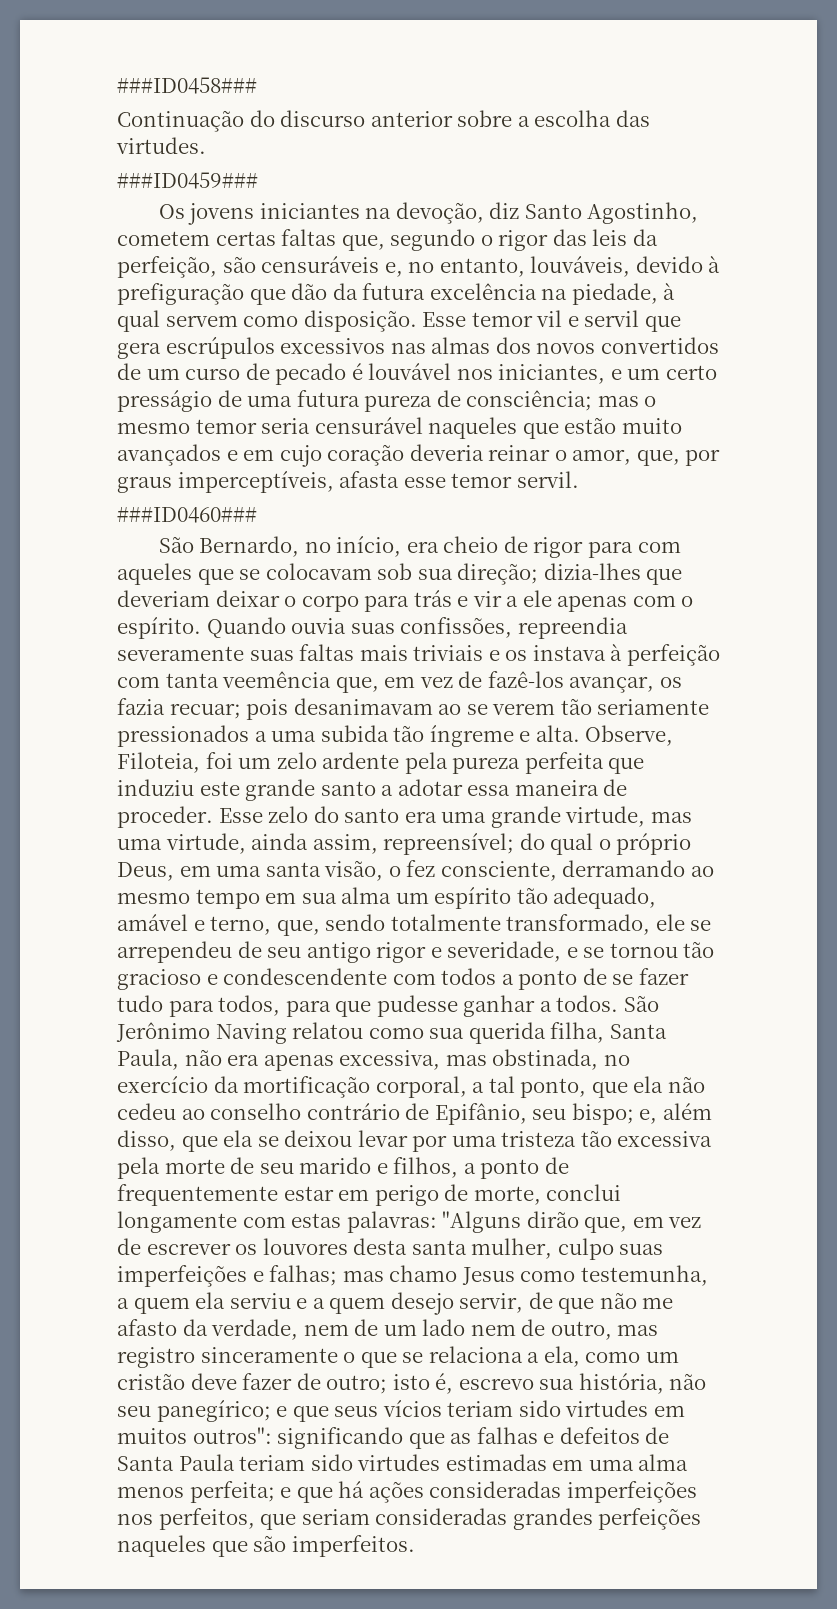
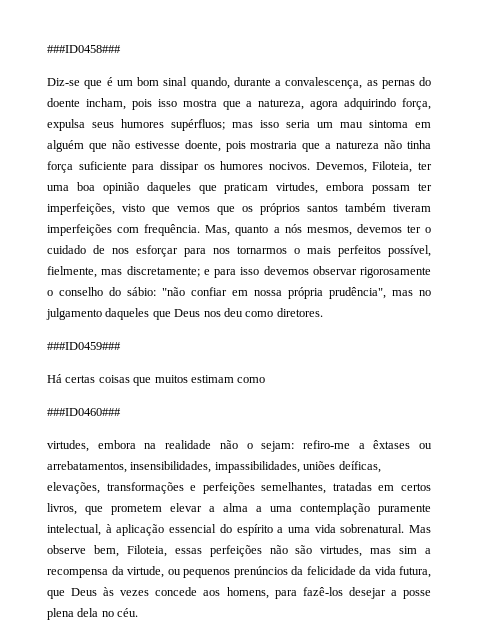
[117,110,650,132] [116,137,206,154] [117,172,258,189] [158,202,699,225] [117,229,658,251] [117,256,721,278] [117,283,676,305] [117,310,681,332] [117,336,719,359] [117,363,717,385] [117,390,657,412] [117,417,682,439] [117,444,721,467] [117,471,579,493] [117,507,257,523] [158,536,681,558] [117,563,683,585] [117,590,694,612] [117,617,628,639] [117,644,720,666] [117,671,682,693] [117,698,710,720] [117,725,674,747] [117,752,645,774] [117,779,628,801] [117,806,692,828] [117,833,692,855] [117,860,714,881] [117,887,657,909] [117,914,712,936] [117,941,715,963] [117,968,689,990] [117,995,659,1017] [116,1022,667,1044] [117,1049,630,1071] [117,1076,705,1098] [117,1103,712,1125] [117,1130,713,1152] [117,1157,569,1179] [117,1184,622,1206] [117,1211,702,1233] [117,1238,664,1260] [117,1265,708,1287] [117,1292,674,1315] [117,1319,659,1340] [117,1346,679,1368] [117,1373,707,1394] [117,1400,685,1422] [117,1427,670,1449] [117,1454,689,1471] [117,1481,697,1503] [117,1508,702,1530] [117,1535,415,1557] Continuação do discurso anterior sobre a escolha das virtudes. // ###ID0459### // Os jovens iniciantes na devoção, diz Santo Agostinho, cometem certas faltas que, segundo o rigor das leis da perfeição, são censuráveis e, no entanto, louváveis, devido à prefiguração que dão da futura excelência na piedade, à qual servem como disposição. Esse temor vil e servil que gera escrúpulos excessivos nas almas dos novos convertidos de um curso de pecado é louvável nos iniciantes, e um certo presságio de uma futura pureza de consciência; mas o mesmo temor seria censurável naqueles que estão muito avançados e em cujo coração deveria reinar o amor, que, por graus imperceptíveis, afasta esse temor servil. // ###ID0460### // São Bernardo, no início, era cheio de rigor para com aqueles que se colocavam sob sua direção; dizia-lhes que deveriam deixar o corpo para trás e vir a ele apenas com o espírito. Quando ouvia suas confissões, repreendia severamente suas faltas mais triviais e os instava à perfeição com tanta veemência que, em vez de fazê-los avançar, os fazia recuar; pois desanimavam ao se verem tão seriamente pressionados a uma subida tão íngreme e alta. Observe, Filoteia, foi um zelo ardente pela pureza perfeita que induziu este grande santo a adotar essa maneira de proceder. Esse zelo do santo era uma grande virtude, mas uma virtude, ainda assim, repreensível; do qual o próprio Deus, em uma santa visão, o fez consciente, derramando ao mesmo tempo em sua alma um espírito tão adequado, amável e terno, que, sendo totalmente transformado, ele se arrependeu de seu antigo rigor e severidade, e se tornou tão gracioso e condescendente com todos a ponto de se fazer tudo para todos, para que pudesse ganhar a todos. São Jerônimo Naving relatou como sua querida filha, Santa Paula, não era apenas excessiva, mas obstinada, no exercício da mortificação corporal, a tal ponto, que ela não cedeu ao conselho contrário de Epifânio, seu bispo; e, além disso, que ela se deixou levar por uma tristeza tão excessiva pela morte de seu marido e filhos, a ponto de frequentemente estar em perigo de morte, conclui longamente com estas palavras: "Alguns dirão que, em vez de escrever os louvores desta santa mulher, culpo suas imperfeições e falhas; mas chamo Jesus como testemunha, a quem ela serviu e a quem desejo servir, de que não me afasto da verdade, nem de um lado nem de outro, mas registro sinceramente o que se relaciona a ela, como um cristão deve fazer de outro; isto é, escrevo sua história, não seu panegírico; e que seus vícios teriam sido virtudes em muitos outros": significando que as falhas e defeitos de Santa Paula teriam sido virtudes estimadas em uma alma menos perfeita; e que há ações consideradas imperfeições nos perfeitos, que seriam consideradas grandes perfeições naqueles que são imperfeitos. -> [47,77,431,89] [47,98,431,110] [47,119,431,131] [47,140,432,152] [47,161,433,173] [47,182,433,194] [47,203,431,215] [47,224,432,236] [47,245,431,257] [47,266,431,278] [47,287,431,299] [46,308,323,320] [47,342,121,350] [47,374,266,386] [47,408,121,416] [47,440,432,452] [47,461,381,473] [47,482,431,494] [47,503,431,515] [47,524,431,536] [47,545,431,557] [47,566,431,578] [47,587,431,599] [47,608,139,620] Diz-se que é um bom sinal quando, durante a convalescença, as pernas do doente incham, pois isso mostra que a natureza, agora adquirindo força, expulsa seus humores supérfluos; mas isso seria um mau sintoma em alguém que não estivesse doente, pois mostraria que a natureza não tinha força suficiente para dissipar os humores nocivos. Devemos, Filoteia, ter uma boa opinião daqueles que praticam virtudes, embora possam ter imperfeições, visto que vemos que os próprios santos também tiveram imperfeições com frequência. Mas, quanto a nós mesmos, devemos ter o cuidado de nos esforçar para nos tornarmos o mais perfeitos possível, fielmente, mas discretamente; e para isso devemos observar rigorosamente o conselho do sábio: "não confiar em nossa própria prudência", mas no julgamento daqueles que Deus nos deu como diretores. // ###ID0459### // Há certas coisas que muitos estimam como // ###ID0460### // virtudes, embora na realidade não o sejam: refiro-me a êxtases ou arrebatamentos, insensibilidades, impassibilidades, uniões deíficas, elevações, transformações e perfeições semelhantes, tratadas em certos livros, que prometem elevar a alma a uma contemplação puramente intelectual, à aplicação essencial do espírito a uma vida sobrenatural. Mas observe bem, Filoteia, essas perfeições não são virtudes, mas sim a recompensa da virtude, ou pequenos prenúncios da felicidade da vida futura, que Deus às vezes concede aos homens, para fazê-los desejar a posse plena dela no céu.

